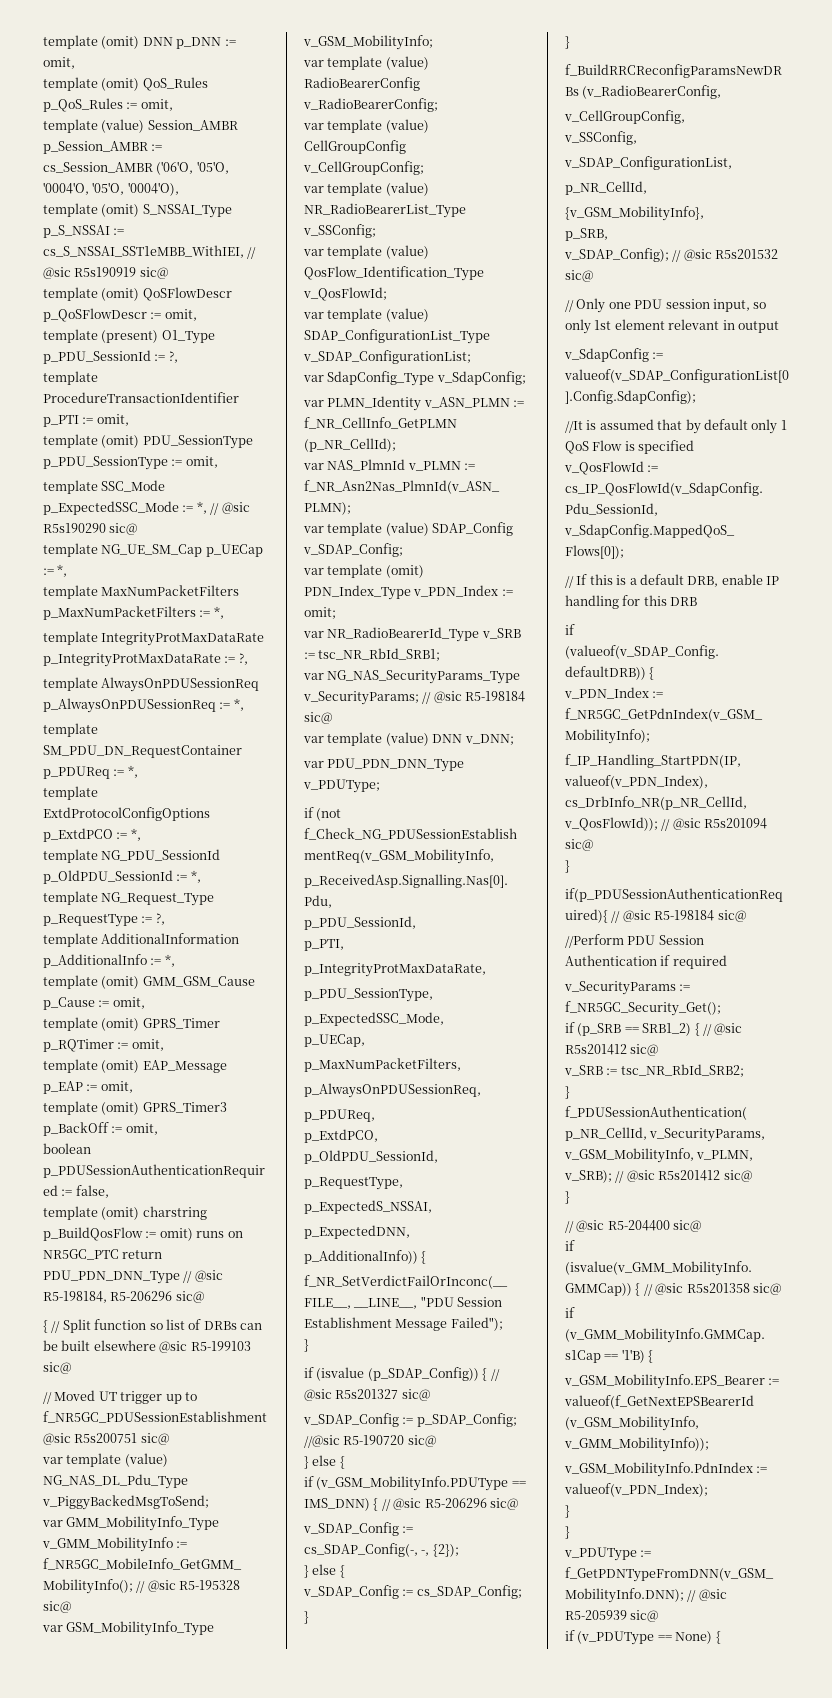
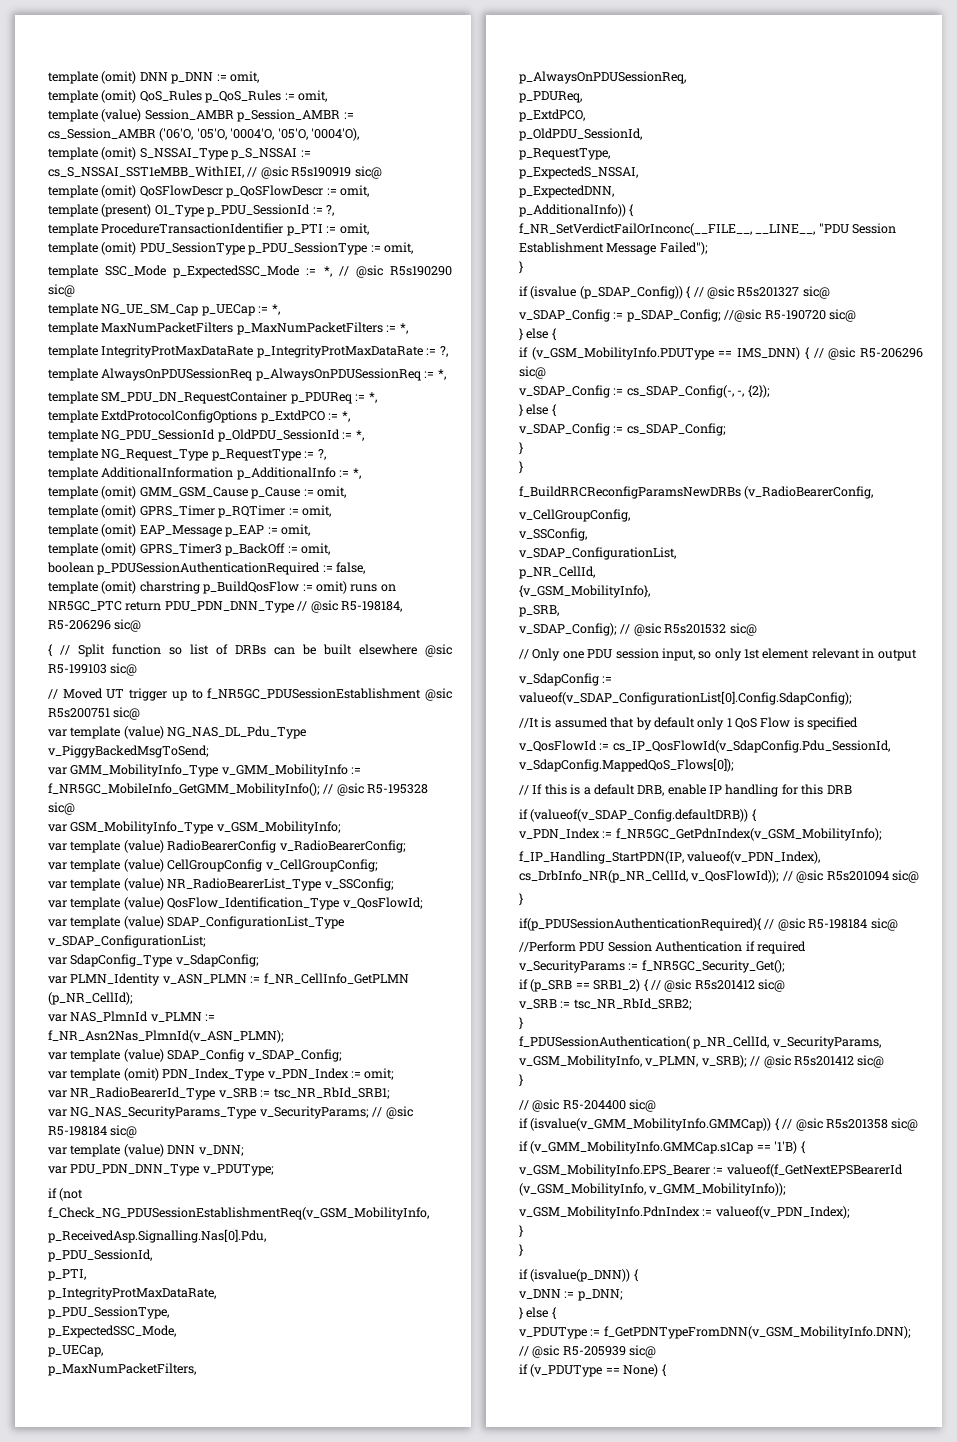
(570, 1532) none -> [519,1269,639,1282] [519,1289,623,1301] [519,1307,557,1320] // if (isvalue(p_DNN)) { // v_DNN := p_DNN; // } else {

